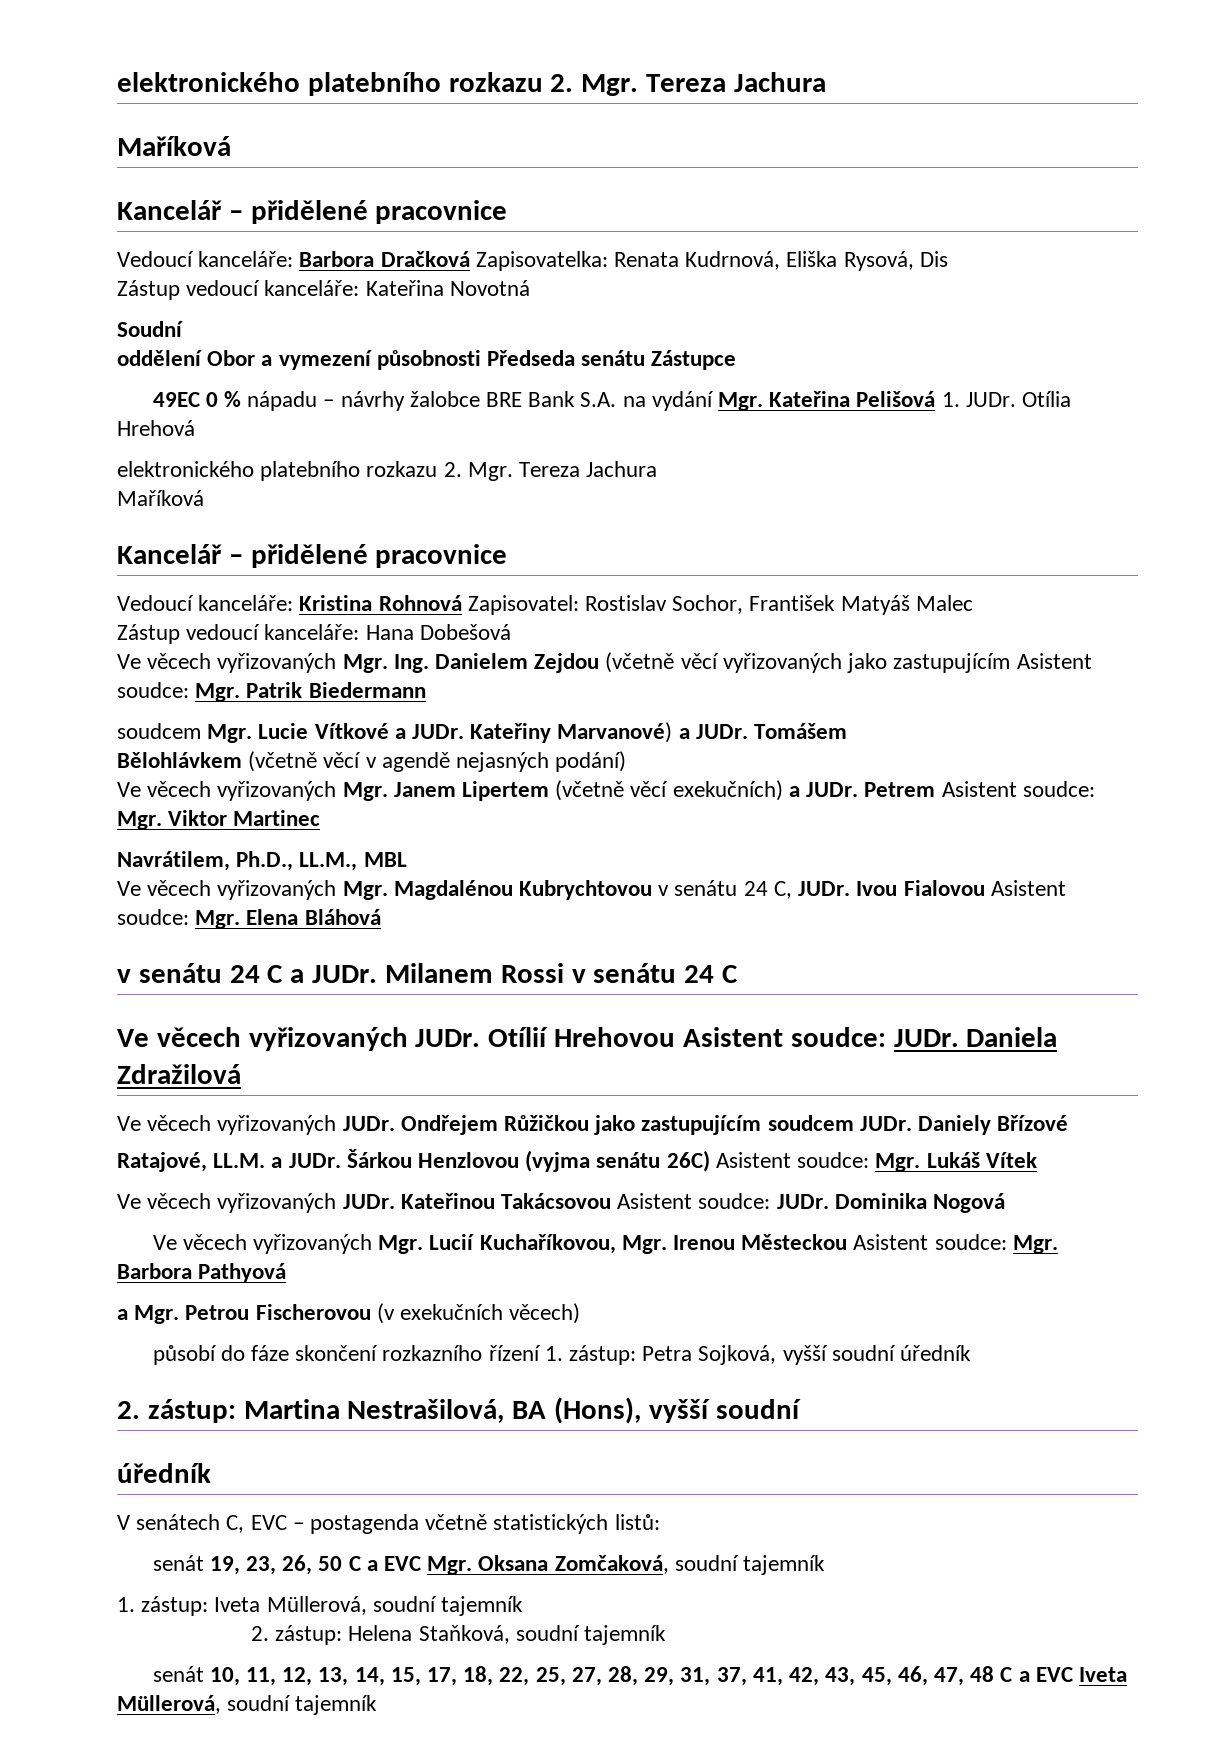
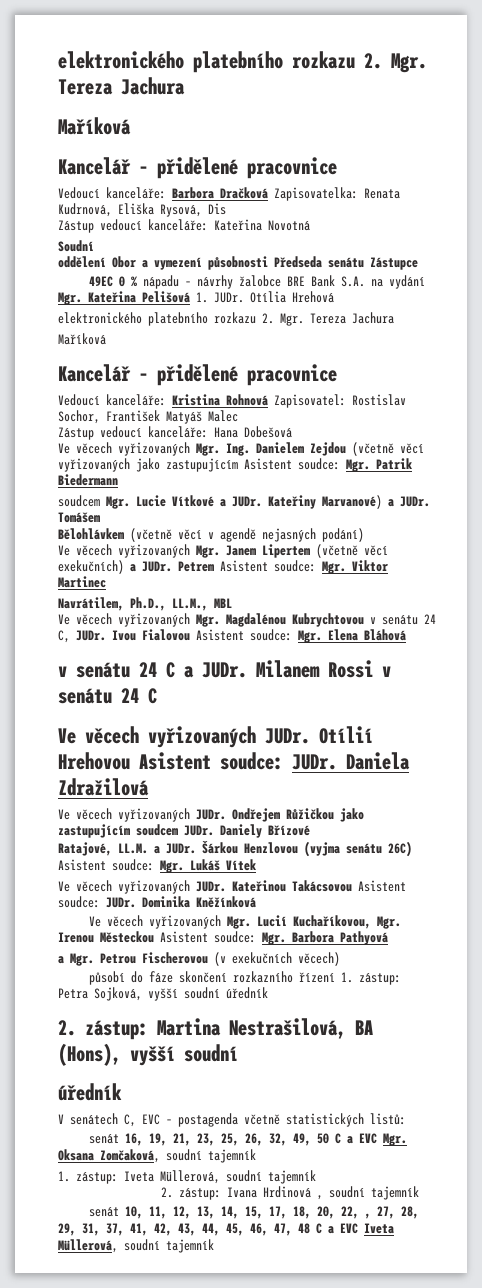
[933,1193,1006,1213] Nogová -> [196,896,256,908] Kněžínková
[209,1555,313,1575] 19, 23, 26, -> [125,1133,312,1146] 16, 19, 21, 23, 25, 26, 32, 49,
[348,1625,510,1644] Helena Staňková, -> [227,1186,324,1200] Ivana Hrdinová ,
[499,1667,566,1686] 22, 25, -> [317,1206,372,1219] 20, 22, ,
(856, 1676) none -> [202,1223,220,1236] 44,

